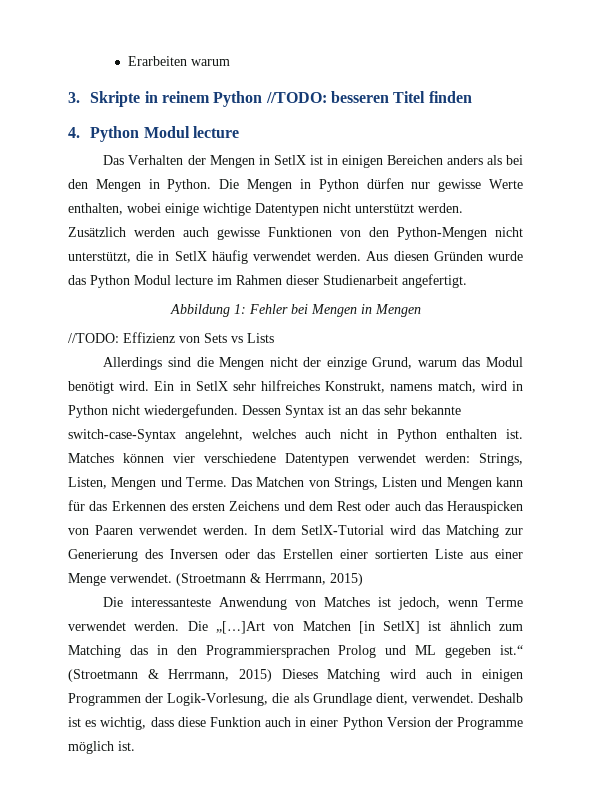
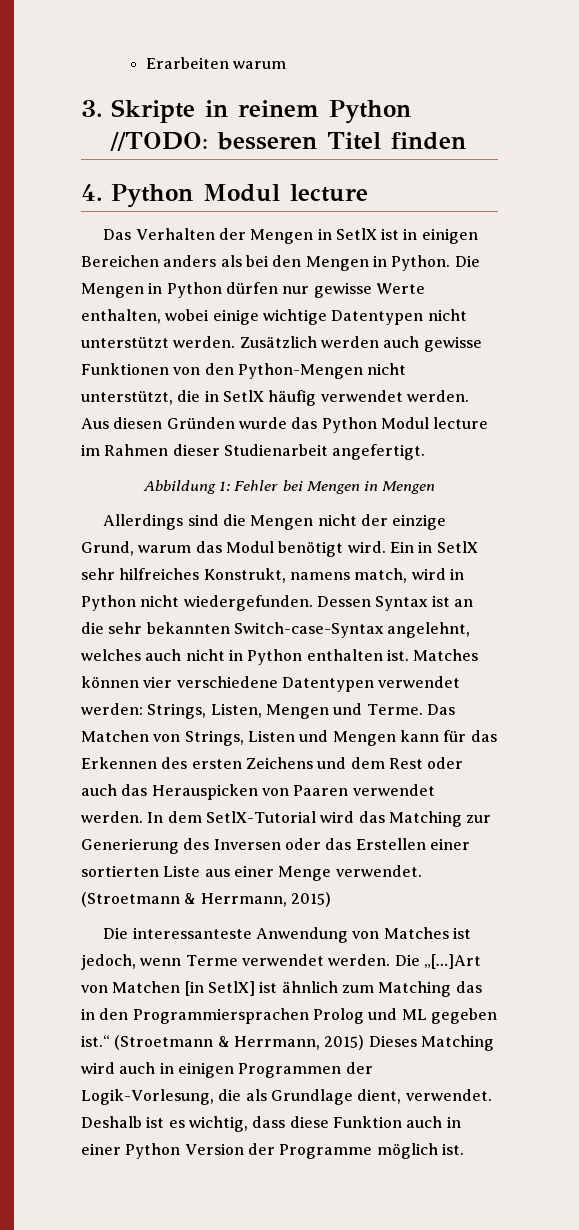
[68,332,274,343] // //TODO: Effizienz von Sets vs Lists -> (436, 487) none
[362,405,461,415] [68,429,176,442] das sehr bekannte switch-case-Syntax -> [81,622,384,638] die sehr bekannten Switch-case-Syntax

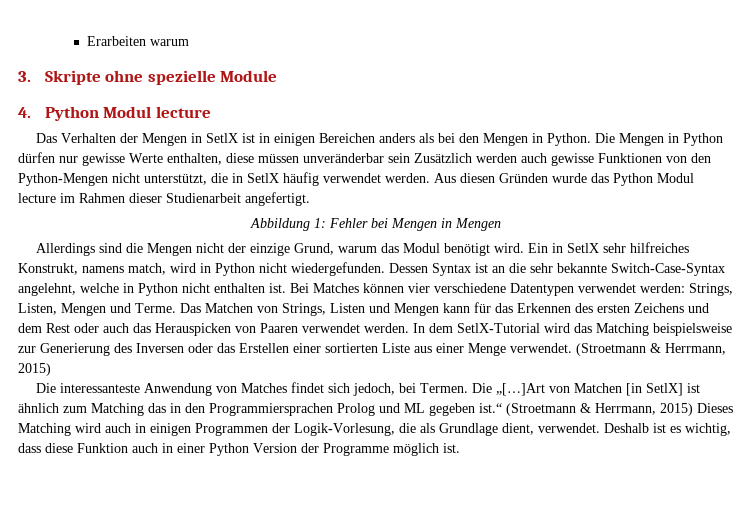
[205,100,411,124] [110,132,466,151] in reinem Python //TODO: besseren Titel finden -> [105,70,278,85] ohne spezielle Module
[165,309,467,325] [81,336,236,348] wobei einige wichtige Datentypen nicht unterstützt werden. -> [226,153,410,163] diese müssen unveränderbar sein
[146,622,471,638] [81,649,303,665] bekannten Switch-case-Syntax angelehnt, welches auch nicht in Python -> [557,263,725,276] [18,283,210,296] bekannte Switch-Case-Syntax angelehnt, welche in Python nicht
(409, 655) none -> [290,283,309,293] Bei
(462, 819) none -> [653,323,732,336] beispielsweise
[452,927,471,939] [81,954,391,970] ist jedoch, wenn Terme verwendet werden. -> [291,382,469,396] findet sich jedoch, bei Termen.

